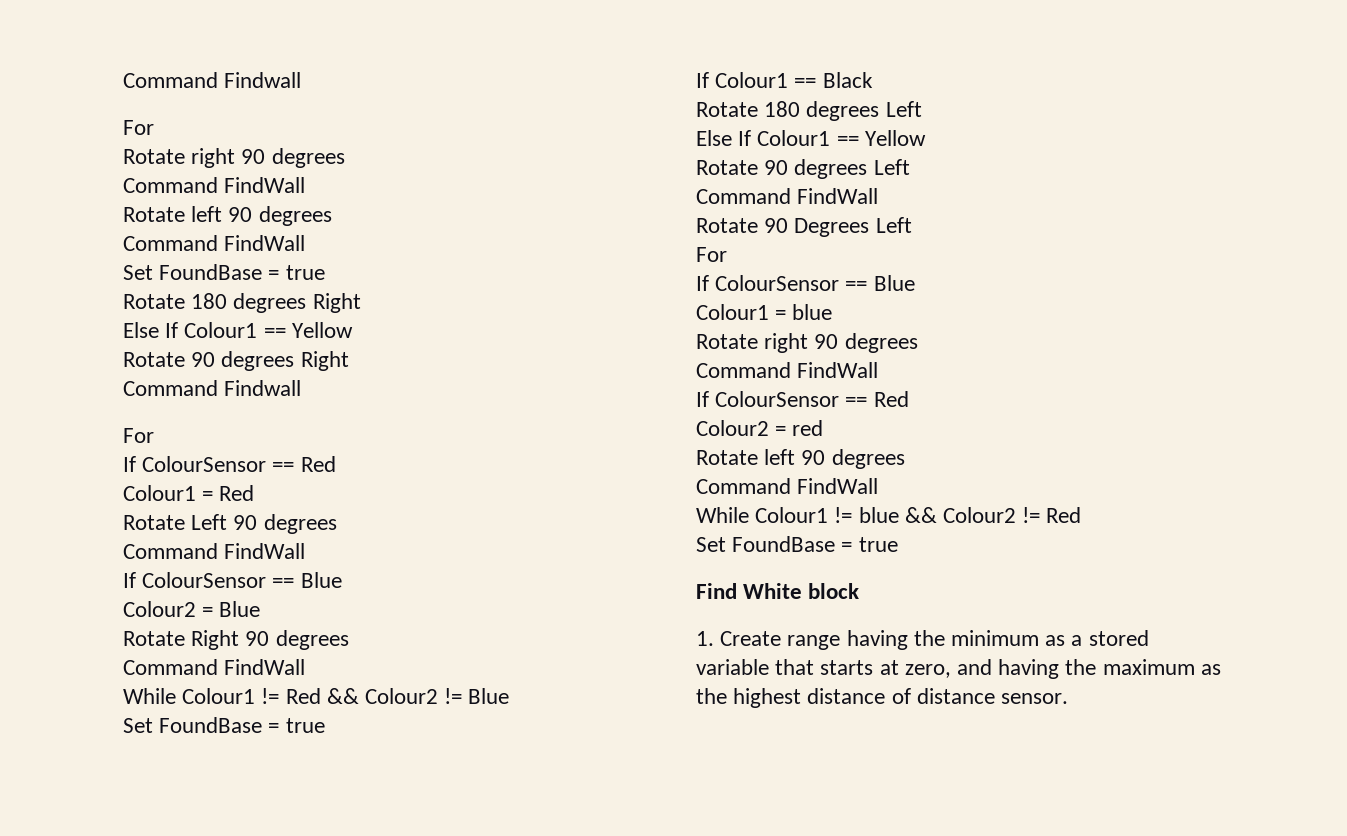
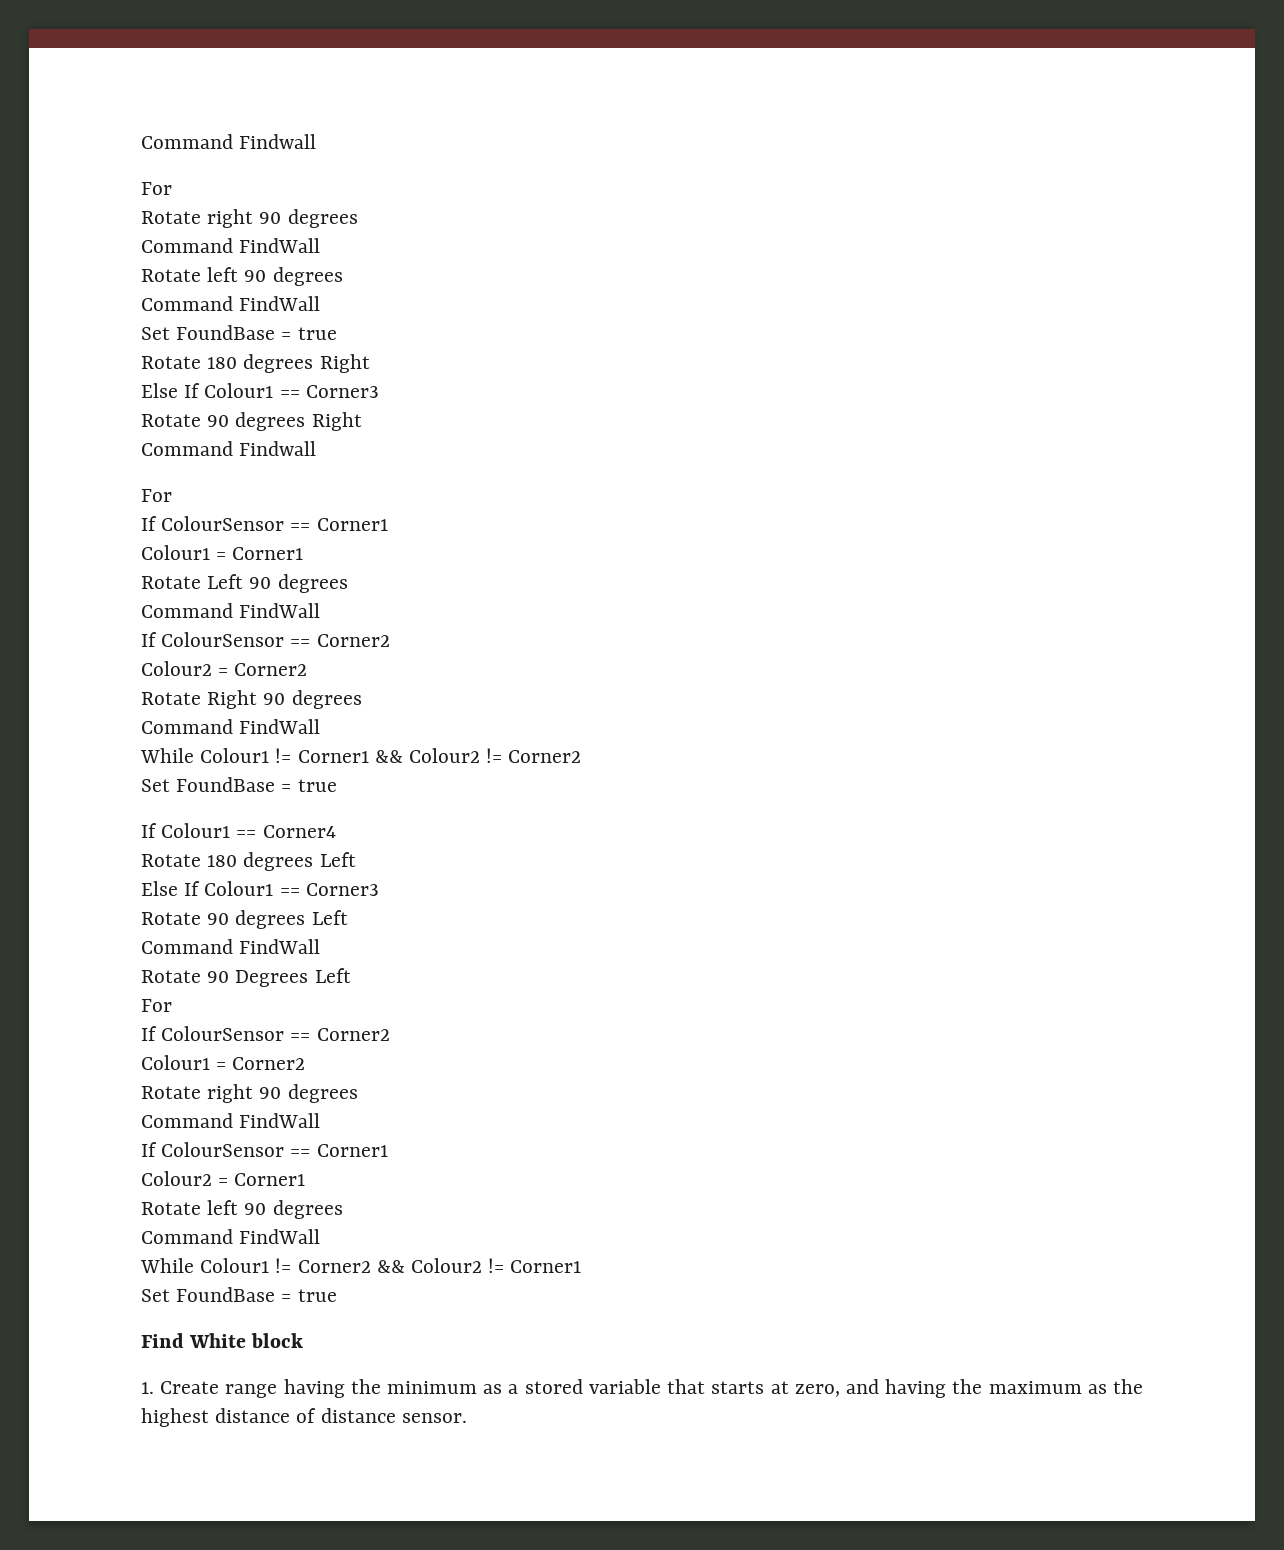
[291,322,353,338] Yellow -> [305,385,379,398] Corner3
[300,456,336,472] [123,485,255,501] Red // Colour1 = Red -> [316,518,388,531] [141,545,304,560] Corner1 // Colour1 = Corner1
[300,572,342,588] [123,601,261,617] Blue // Colour2 = Blue -> [316,634,390,647] [141,661,308,676] Corner2 // Colour2 = Corner2
[285,688,510,704] Red && Colour2 != Blue -> [297,748,582,763] Corner1 && Colour2 != Corner2
[822,72,873,88] Black -> [262,825,336,838] Corner4
[864,130,926,146] Yellow -> [305,883,379,896] Corner3
[873,275,915,291] [696,304,833,320] Blue // Colour1 = blue -> [316,1028,390,1041] [141,1055,306,1070] Corner2 // Colour1 = Corner2
[873,391,909,407] [696,420,824,436] Red // Colour2 = red -> [316,1144,388,1157] [141,1171,306,1186] Corner1 // Colour2 = Corner1
[858,507,1082,523] blue && Colour2 != Red -> [297,1258,582,1273] Corner2 && Colour2 != Corner1

